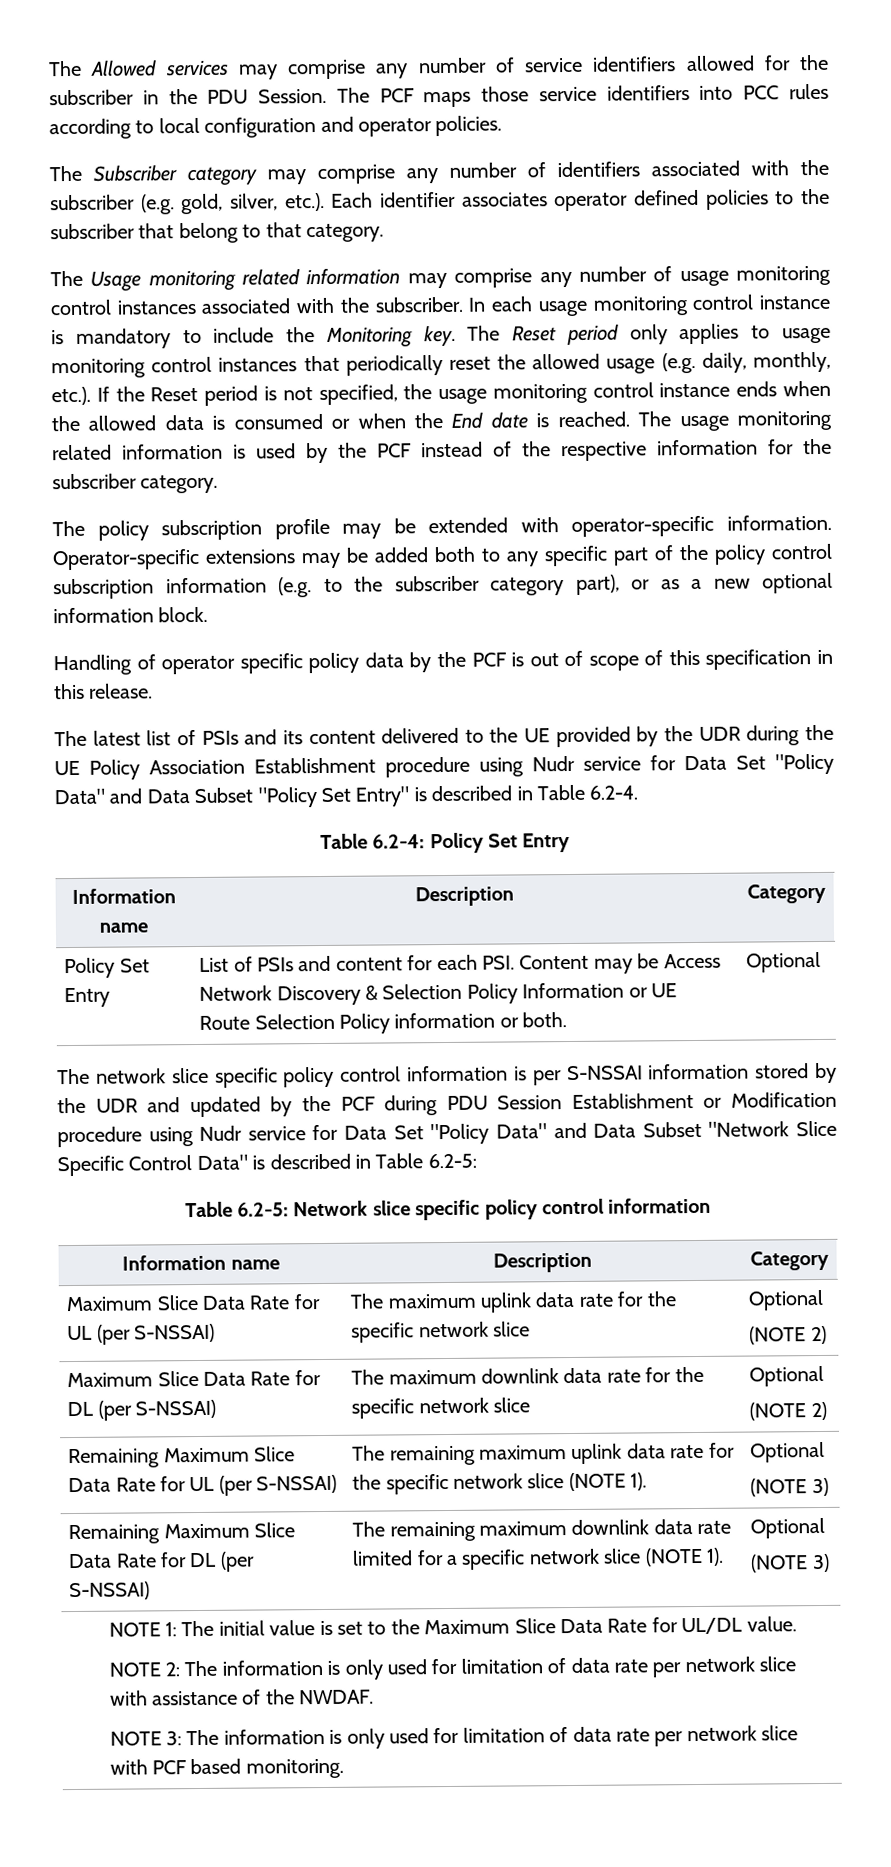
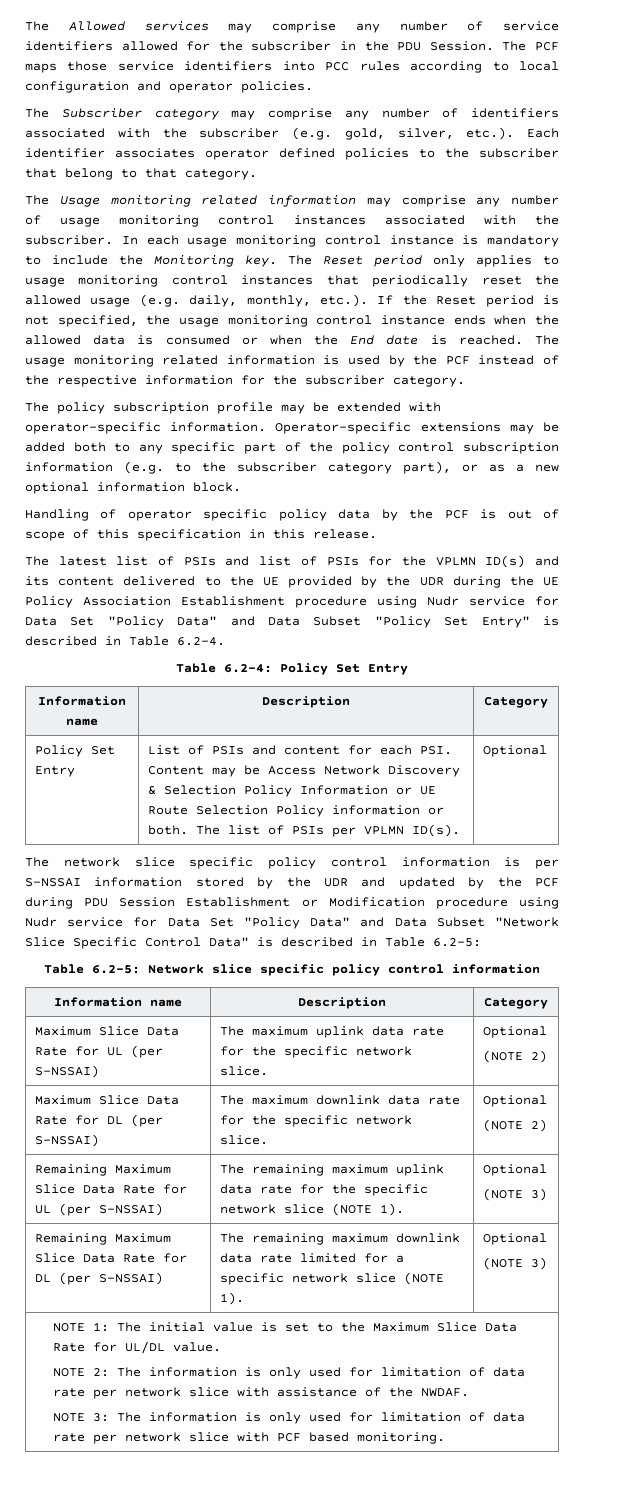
(278, 737) none -> [259,555,559,568] list of PSIs for the VPLMN ID(s) and
(568, 1020) none -> [195,824,460,837] The list of PSIs per VPLMN ID(s).
[492,1321,530,1337] slice -> [219,1066,268,1076] slice.
[492,1397,530,1413] slice -> [219,1135,268,1145] slice.

